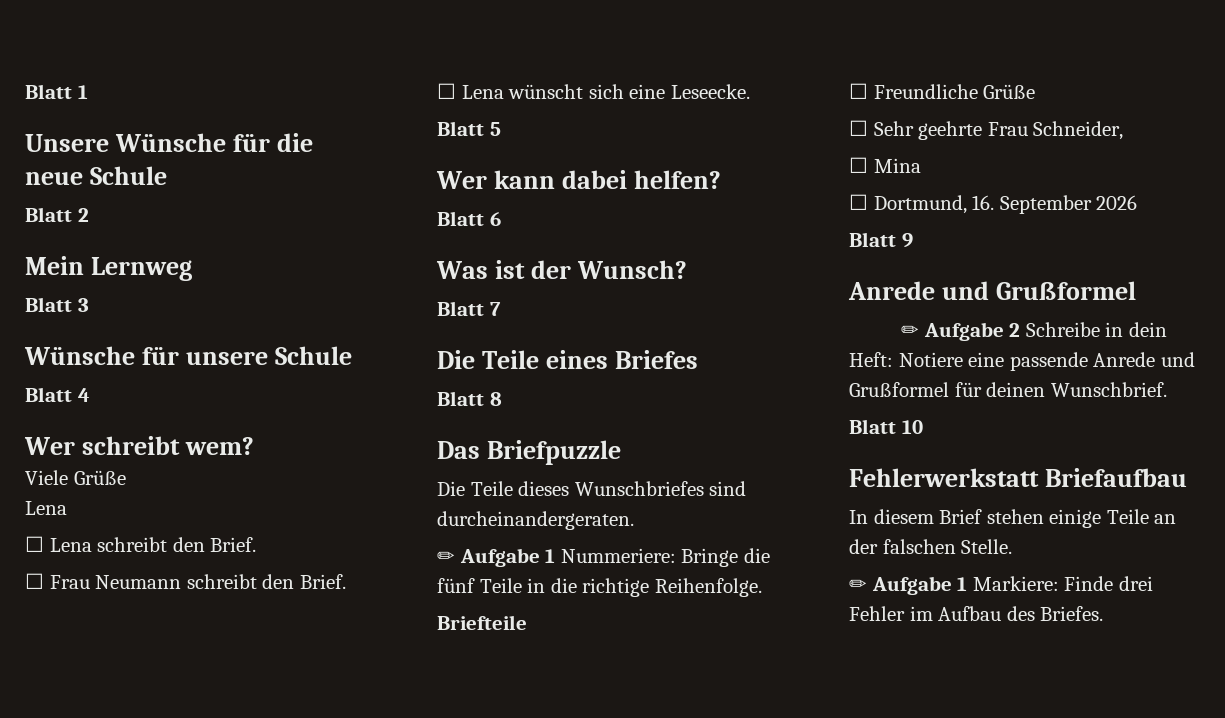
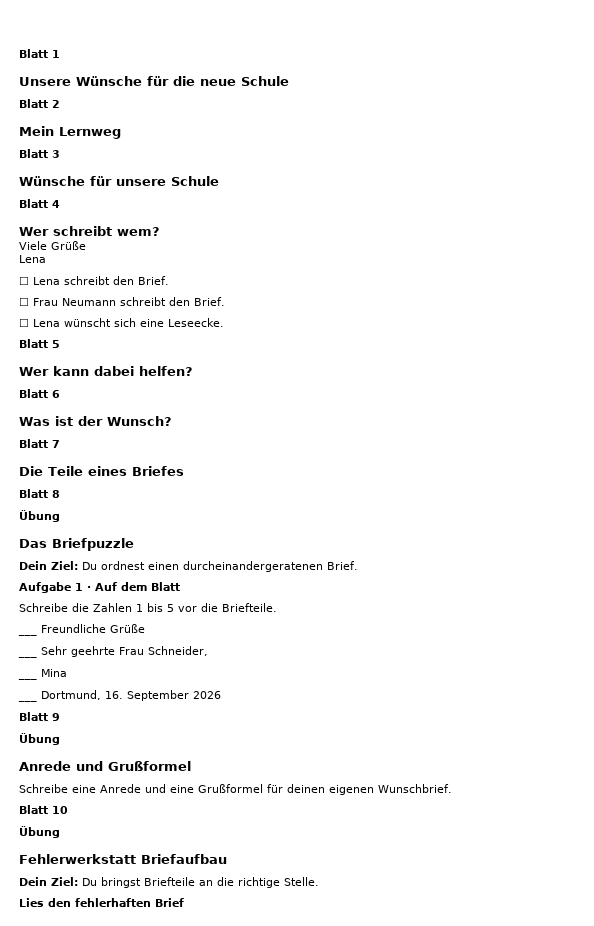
(502, 399) none -> [19,510,60,522] // Übung
[437,481,747,496] [437,511,634,530] [437,548,770,567] [437,578,762,597] [437,615,527,630] [849,83,868,99] Die Teile dieses Wunschbriefes sind durcheinandergeraten. // ✏ Aufgabe 1 Nummeriere: Bringe die fünf Teile in die richtige Reihenfolge. // Briefteile // ☐ -> [19,561,358,572] [19,582,180,593] [19,603,277,612] [18,633,37,636] Dein Ziel: Du ordnest einen durcheinandergeratenen Brief. // Aufgabe 1 · Auf dem Blatt // Schreibe die Zahlen 1 bis 5 vor die Briefteile. // ___
[849,120,868,136] ☐ -> [18,655,37,658] ___
[849,157,868,173] ☐ -> [18,677,37,680] ___
[849,194,868,210] ☐ -> [18,699,37,702] ___
(913, 240) none -> [19,733,60,745] // Übung
[901,322,1167,341] [849,352,1195,371] ✏ Aufgabe 2 Schreibe in dein Heft: Notiere eine passende Anrede und -> [19,784,194,793] Schreibe eine Anrede und eine
(1046, 389) none -> [329,785,374,795] eigenen
(923, 427) none -> [19,826,60,838] // Übung
[849,509,1177,528] [849,539,1013,554] [849,576,1153,595] [849,606,1104,621] In diesem Brief stehen einige Teile an der falschen Stelle. // ✏ Aufgabe 1 Markiere: Finde drei Fehler im Aufbau des Briefes. -> [19,877,319,888] [19,898,184,907] Dein Ziel: Du bringst Briefteile an die richtige Stelle. // Lies den fehlerhaften Brief

